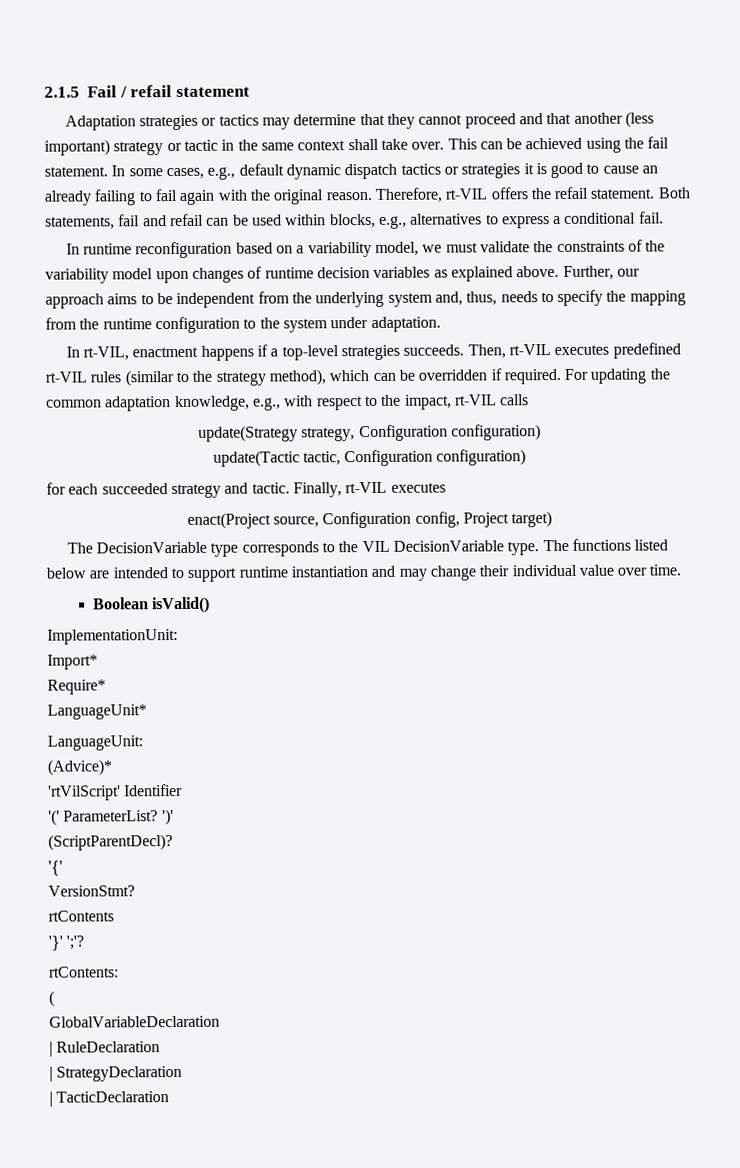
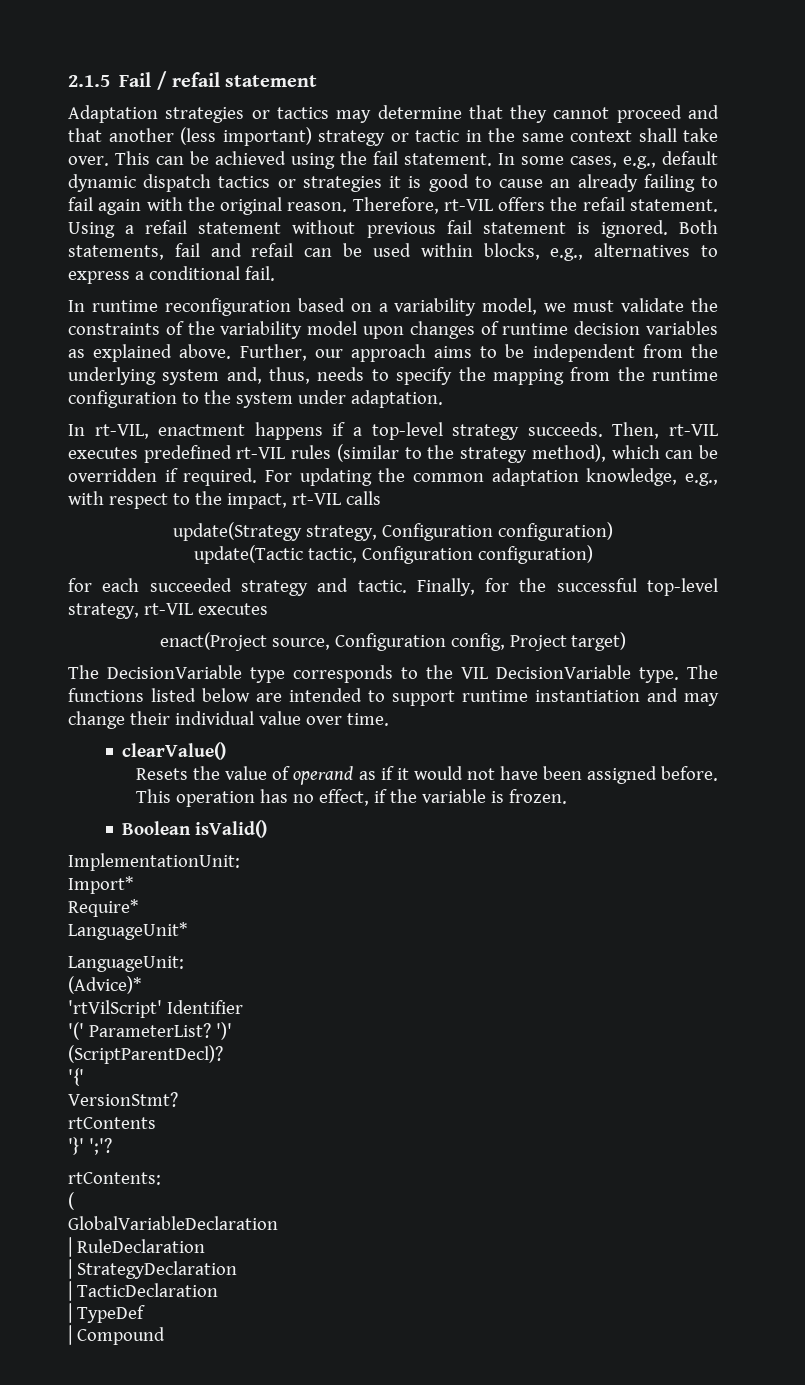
(655, 193) none -> [68,220,668,238] Using a refail statement without previous fail statement is ignored.
[341,344,401,361] strategies -> [452,424,520,440] strategy
(342, 490) none -> [485,578,718,596] [68,603,139,619] for the successful top-level strategy,
(682, 570) none -> [122,742,227,760] [136,766,718,785] [136,789,568,807] // clearValue() // Resets the value of operand as if it would not have been assigned before. This operation has no effect, if the variable is frozen.
(170, 1097) none -> [68,1303,145,1323] [68,1325,165,1345] // | TypeDef // | Compound

